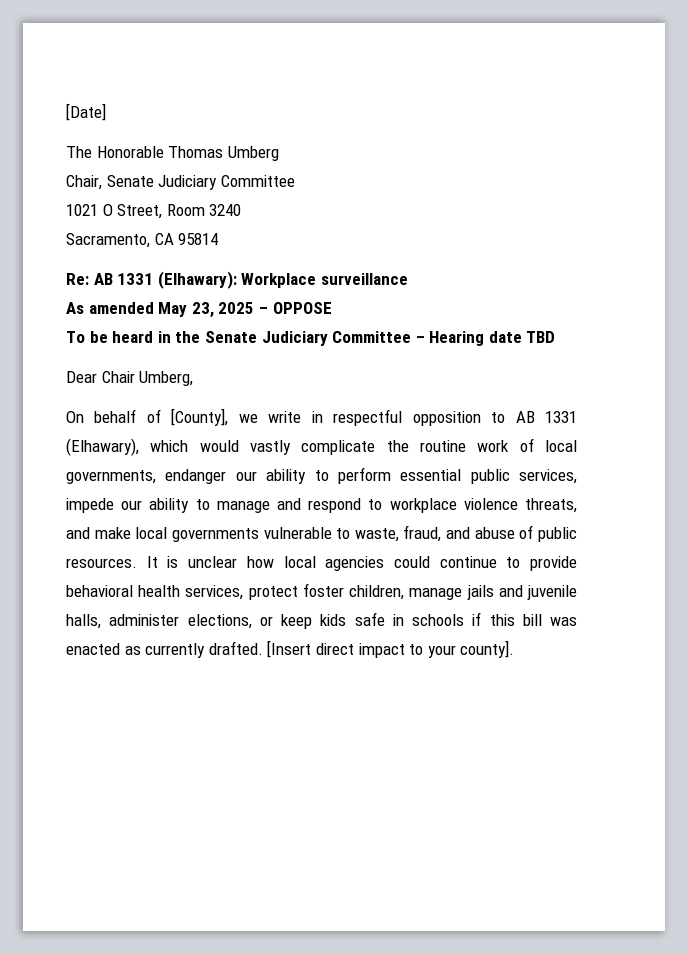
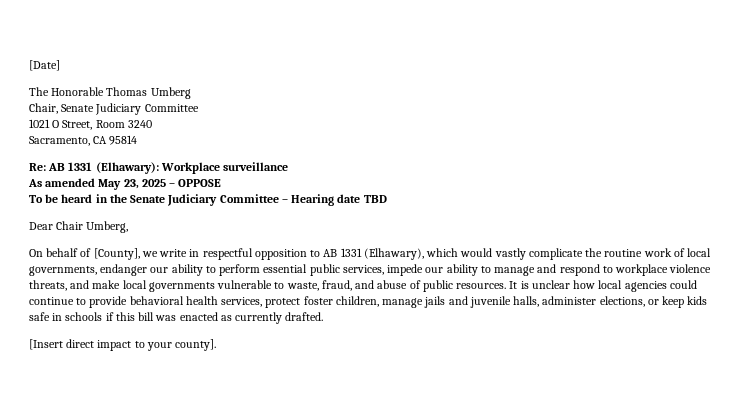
(263, 648) none -> (324, 316) //

